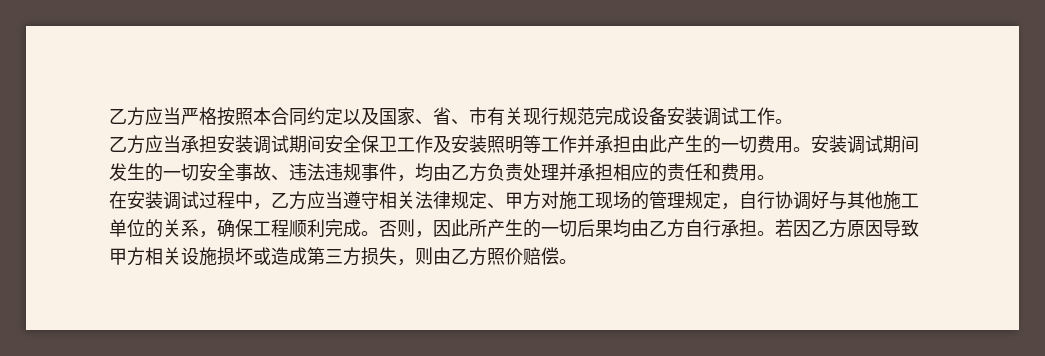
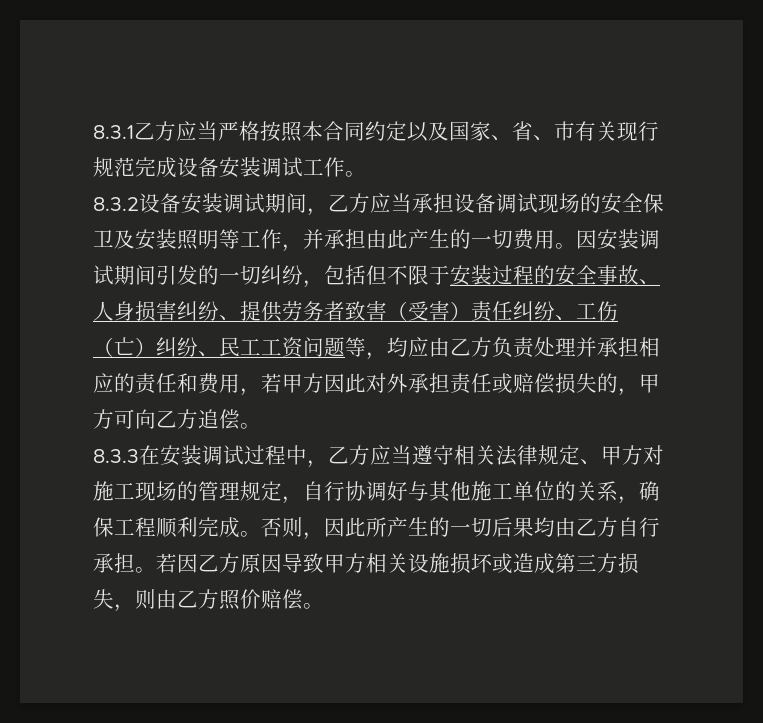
(109, 116) none -> [93,125,134,139] 8.3.1
[109,135,325,154] 乙方应当承担安装调试期间 -> [93,193,601,216] 8.3.2设备安装调试期间，乙方应当承担设备调试现场的
[397,135,433,153] 工作 -> (114, 238) none
(577, 144) none -> [282,244,303,252] ，
[811,135,919,154] [109,163,433,182] 安装调试期间发生的一切安全事故、违法违规事件，均 -> [576,229,660,250] [93,265,660,288] [93,301,618,322] [93,337,429,360] 因安装调试期间引发的一切纠纷，包括但不限于安装过程的安全事故、人身损害纠纷、提供劳务者致害（受害）责任纠纷、工伤（亡）纠纷、民工工资问题等，均应
[757,175,775,180] 。 // -> [240,373,660,396] [93,409,261,430] [93,449,139,463] ，若甲方因此对外承担责任或赔偿损失的，甲方可向乙方追偿。 // 8.3.3

